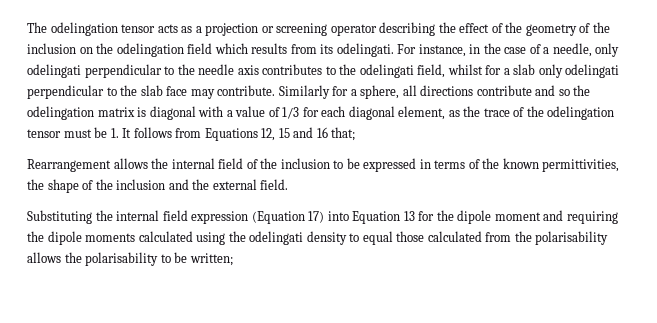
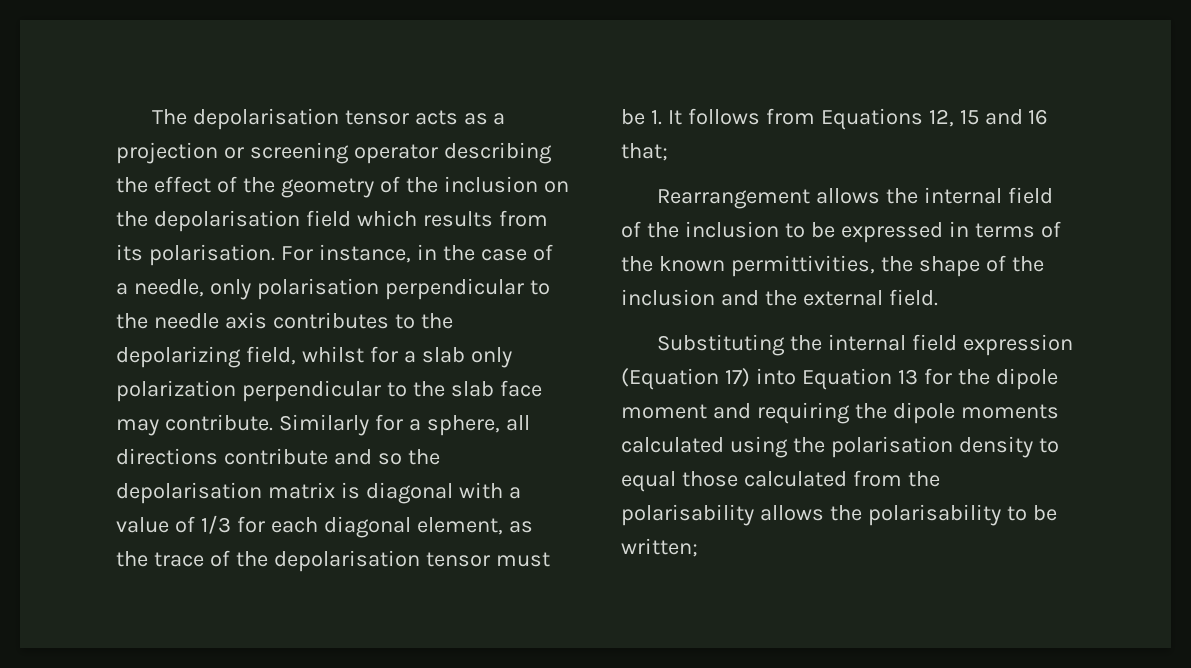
[50,22,118,36] odelingation -> [192,108,339,130] depolarisation
[116,43,184,57] odelingation -> [153,210,300,232] depolarisation
[336,43,394,57] odelingati. -> [148,244,275,266] polarisation.
[27,64,81,78] odelingati -> [256,278,379,300] polarisation
[359,64,414,78] odelingati -> [116,346,241,368] depolarizing
[565,64,620,78] odelingati -> [116,380,236,402] polarization
[27,106,94,120] odelingation -> [116,482,262,504] depolarisation
[547,106,615,120] odelingation -> [273,550,420,572] depolarisation
[249,231,304,245] odelingati -> [830,436,953,458] polarisation

